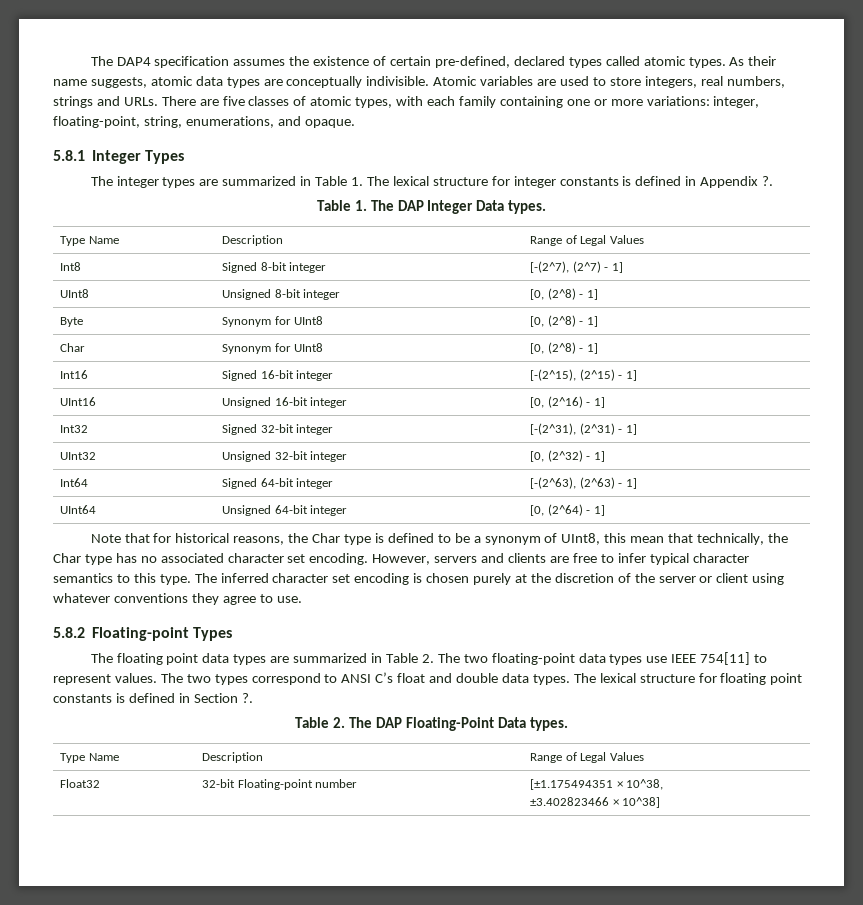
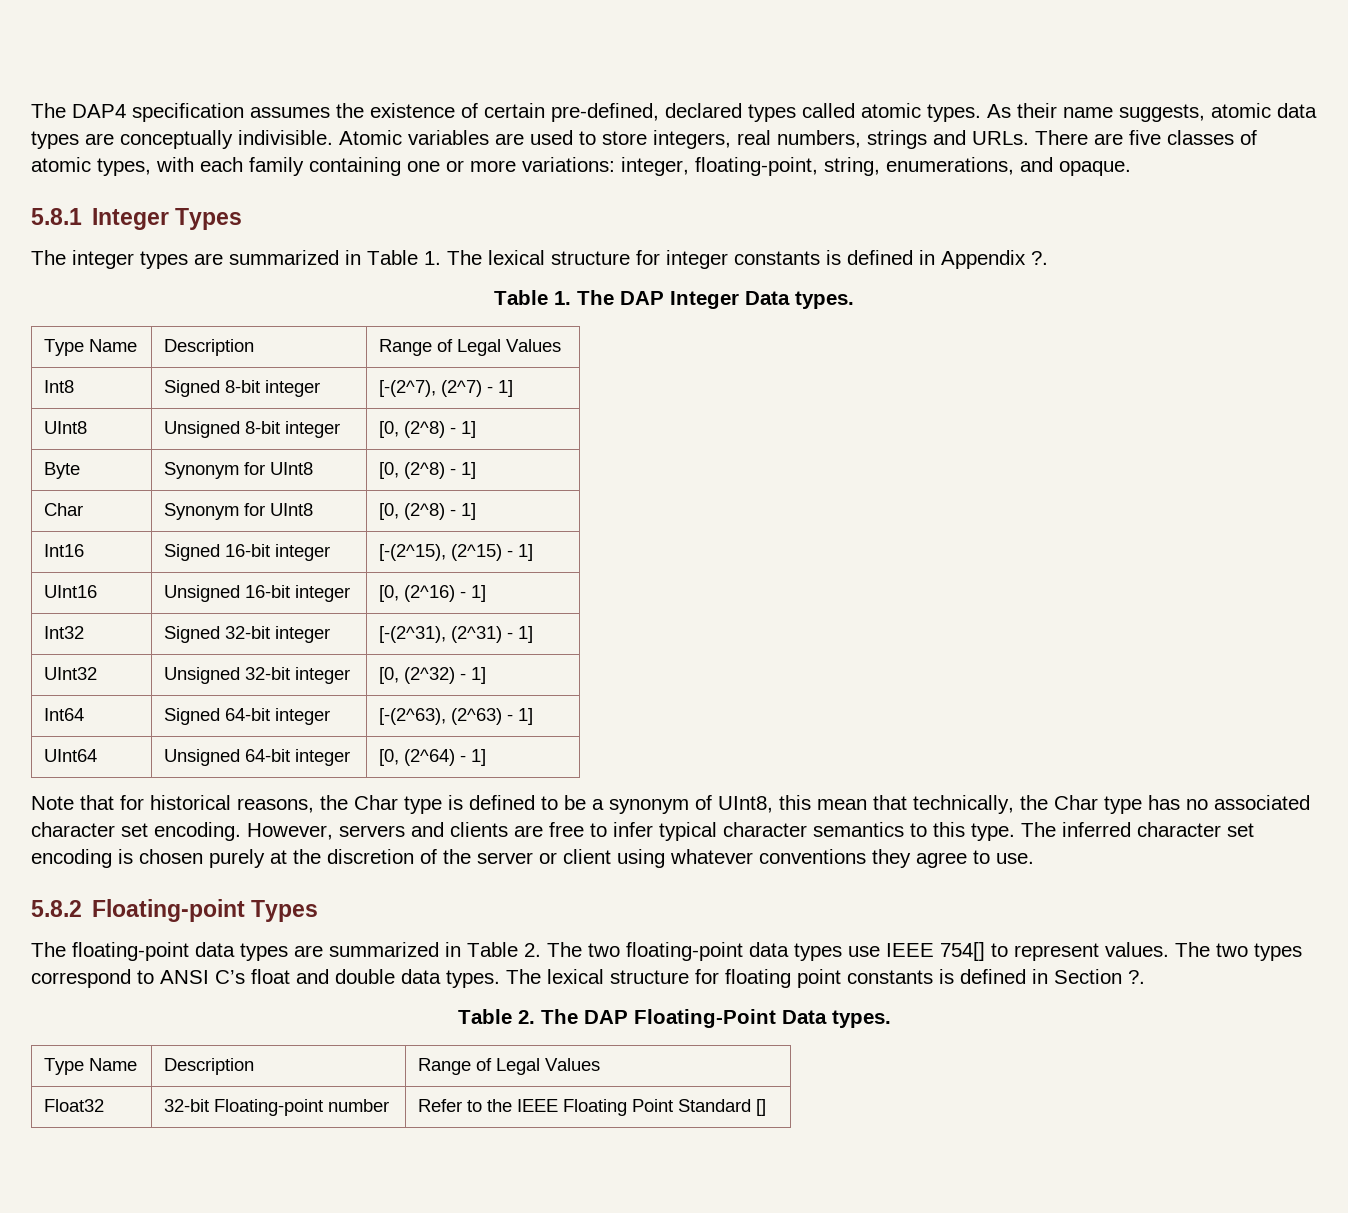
[116,653,199,665] floating point -> [72,942,189,961] floating-point
[700,652,751,665] 754[11] -> [940,942,985,961] 754[]
[530,779,664,790] [530,797,661,808] [±1.175494351 × 10^38, // ±3.402823466 × 10^38] -> [417,1099,766,1116] Refer to the IEEE Floating Point Standard []

